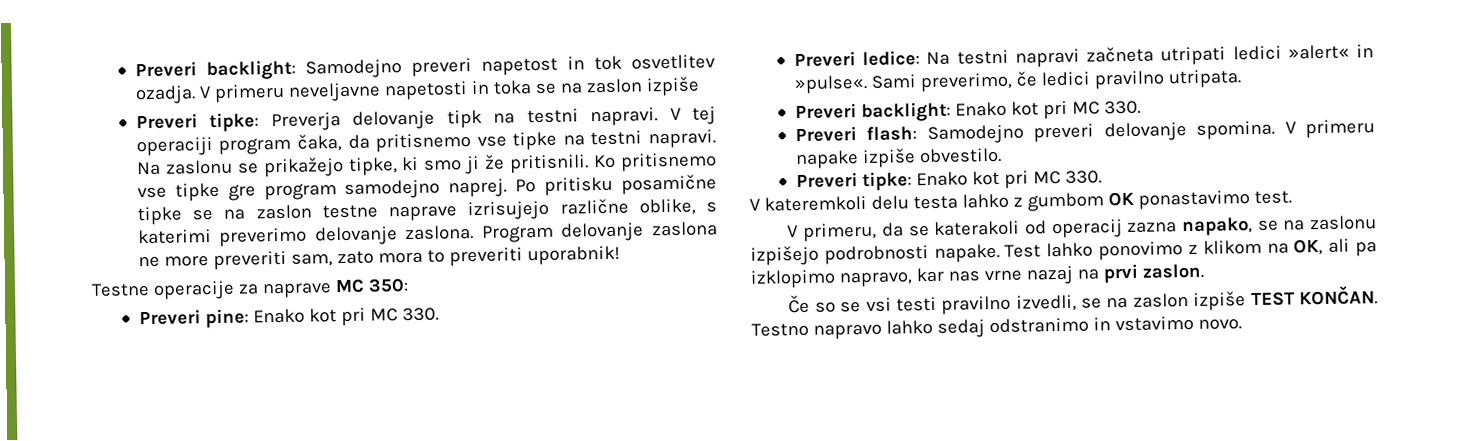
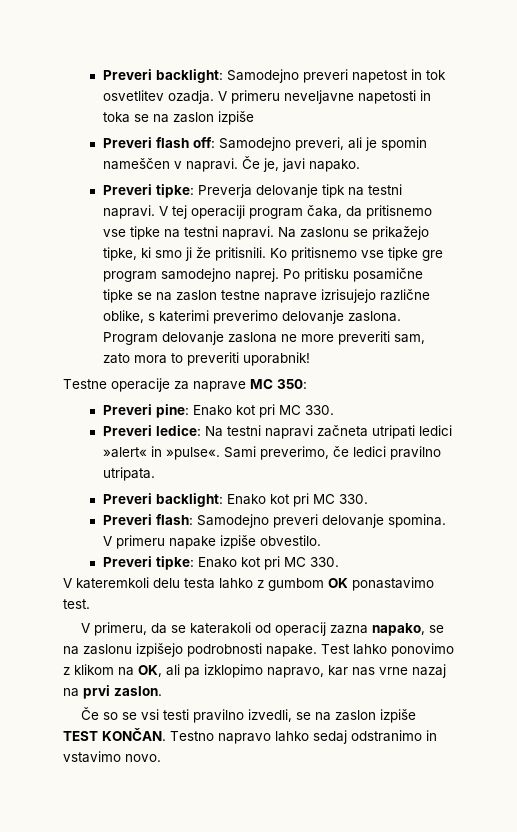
(700, 86) none -> [102,137,427,151] [102,156,360,172] // Preveri flash off: Samodejno preveri, ali je spomin nameščen v napravi. Če je, javi napako.

